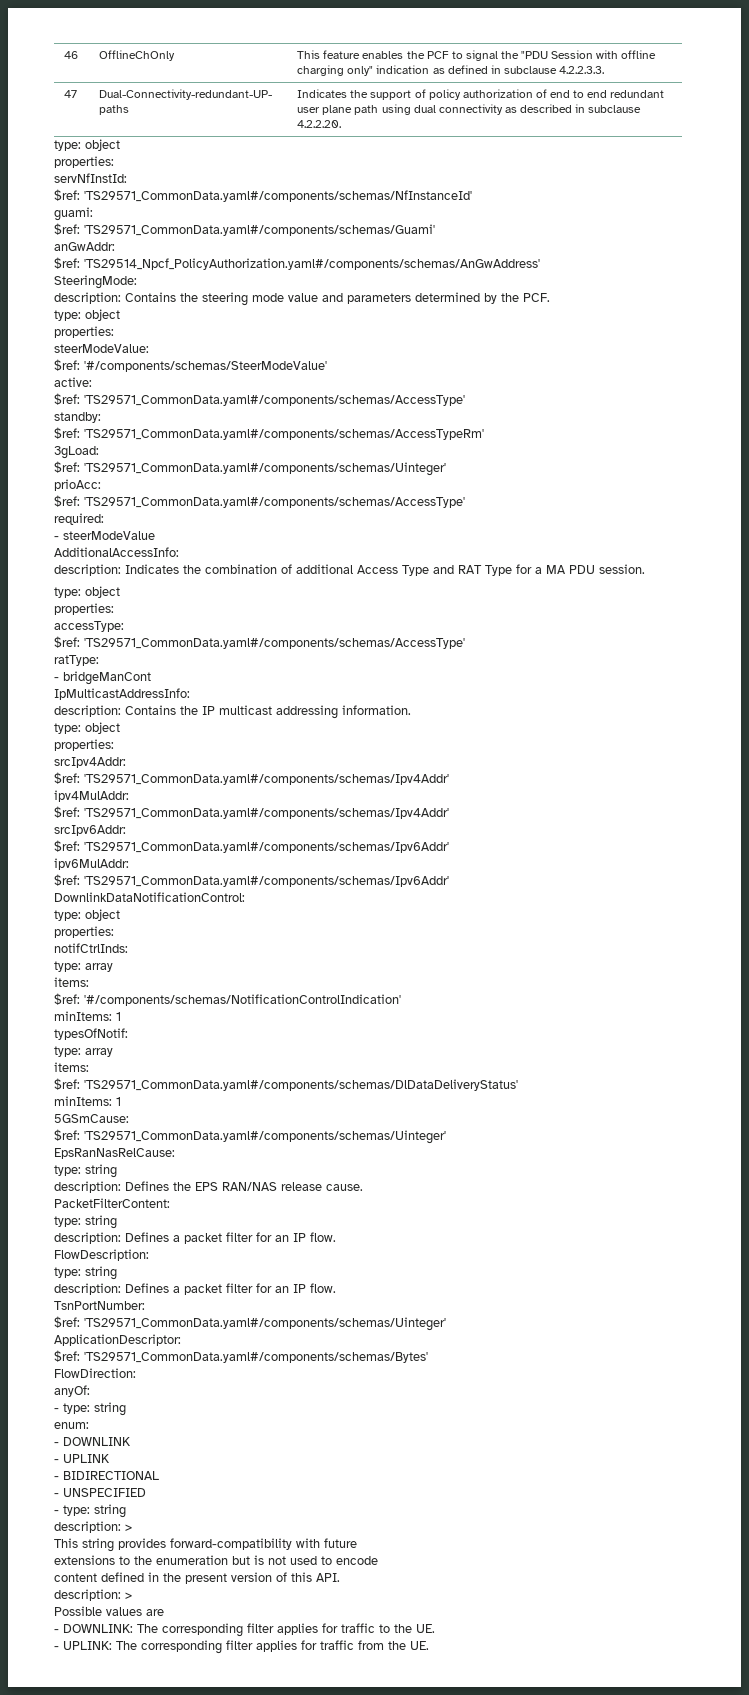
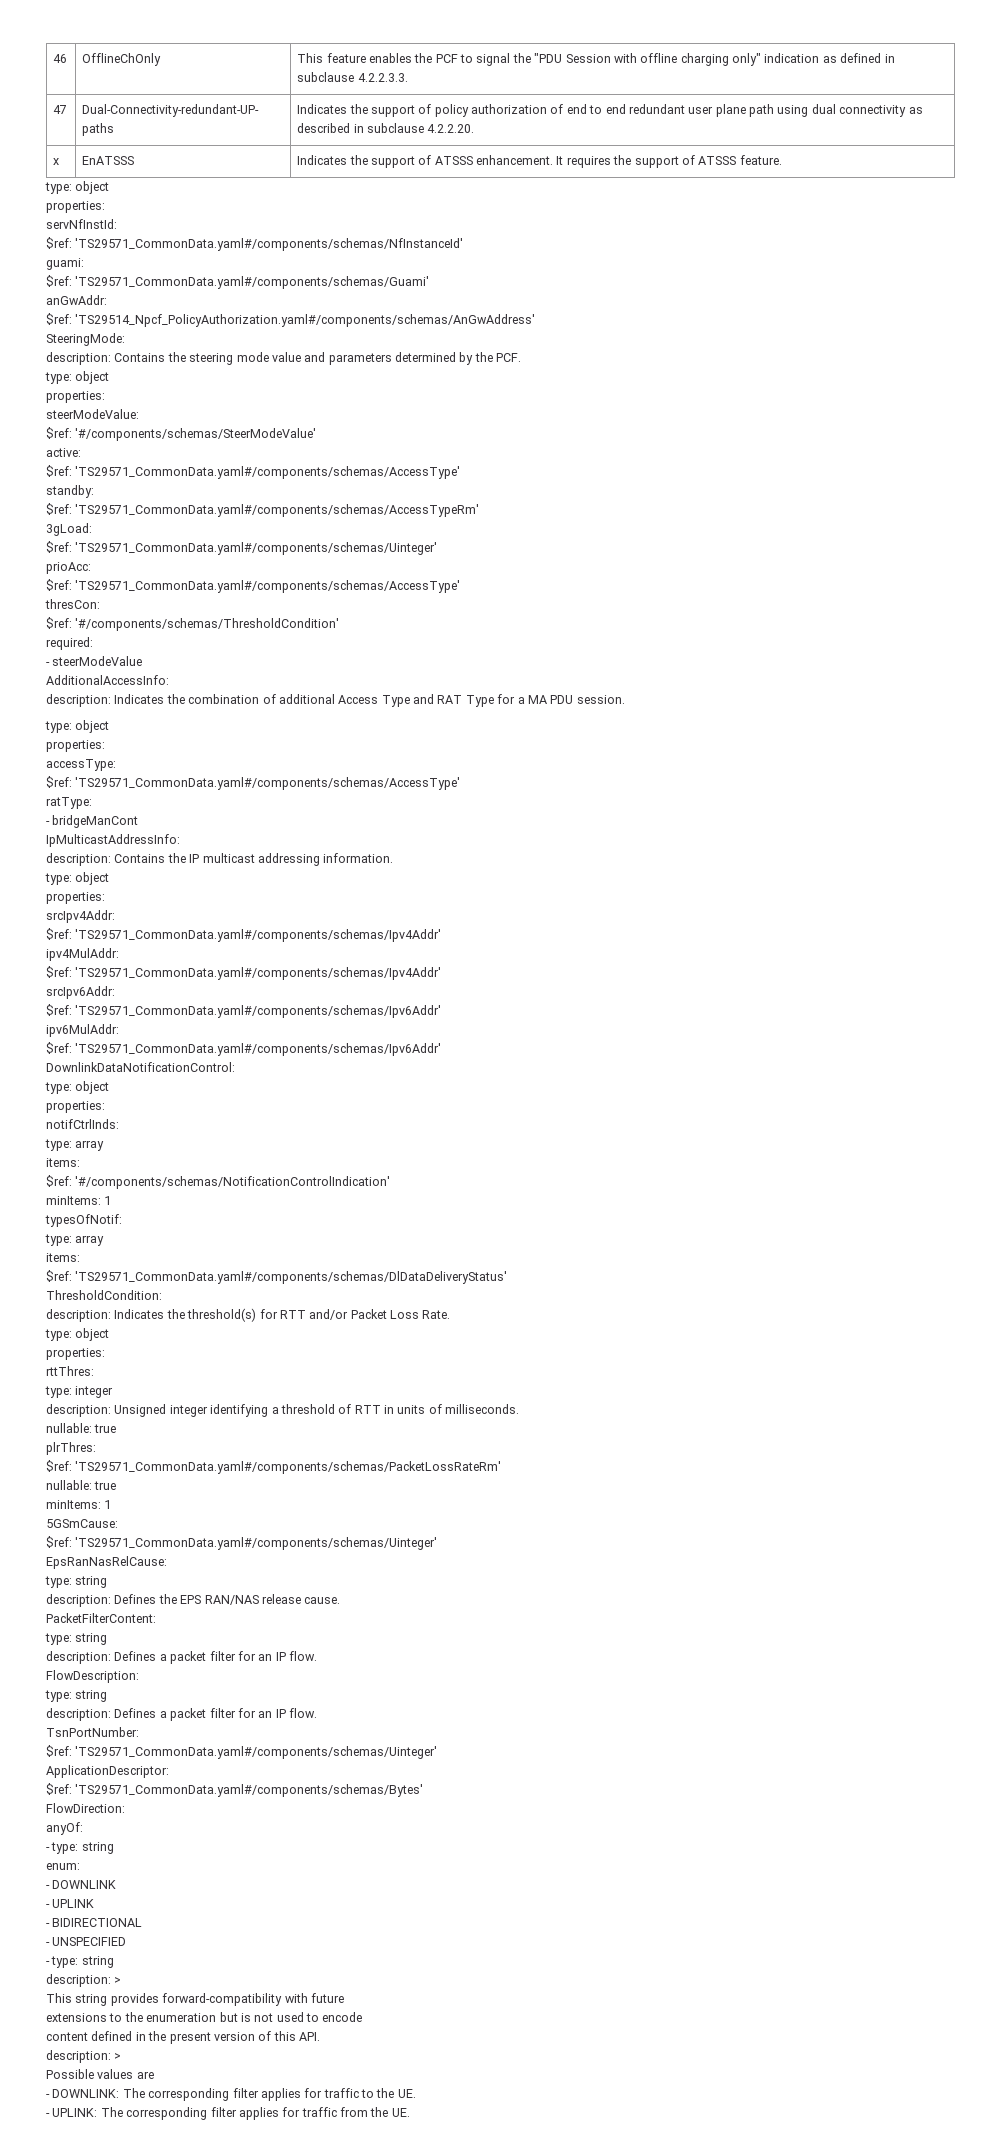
(342, 124) none -> [53,158,60,165] [82,156,135,165] [297,155,782,168] // x | EnATSSS | Indicates the support of ATSSS enhancement. It requires the support of ATSSS feature.
(465, 502) none -> [45,599,100,609] [46,617,340,631] // thresCon: // $ref: '#/components/schemas/ThresholdCondition'
(518, 1085) none -> [46,1290,162,1300] [46,1308,451,1322] [45,1328,110,1341] [46,1348,105,1360] [46,1366,94,1376] [45,1386,114,1398] [46,1404,520,1417] [46,1423,117,1433] [46,1442,96,1455] [46,1460,502,1474] [46,1480,117,1490] // ThresholdCondition: // description: Indicates the threshold(s) for RTT and/or Packet Loss Rate. // type: object // properties: // rttThres: // type: integer // description: Unsigned integer identifying a threshold of RTT in units of milliseconds. // nullable: true // plrThres: // $ref: 'TS29571_CommonData.yaml#/components/schemas/PacketLossRateRm' // nullable: true

